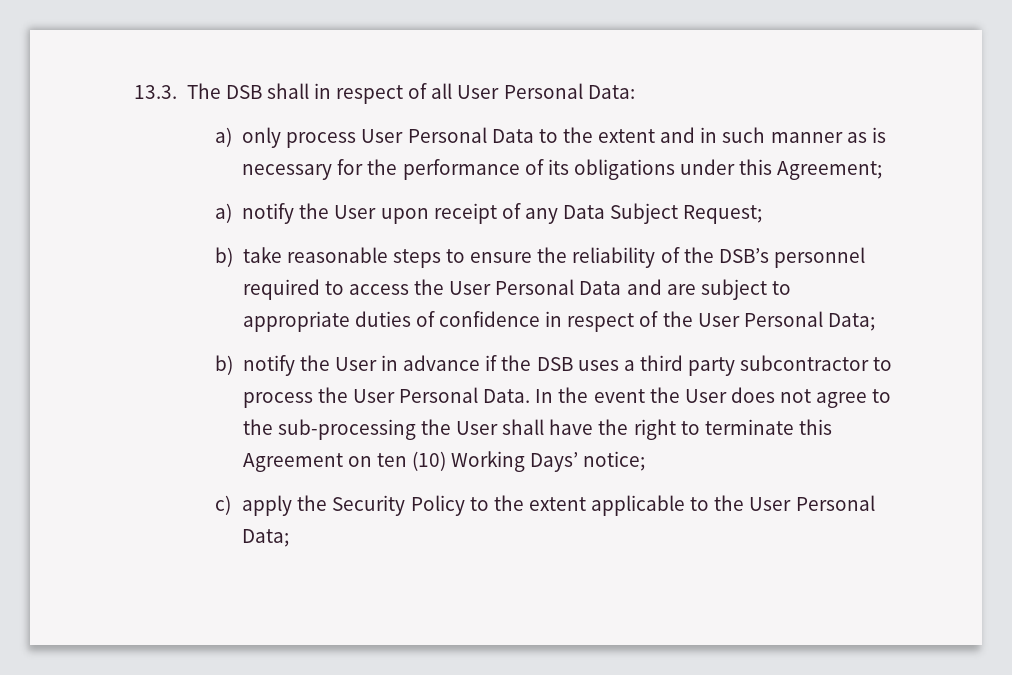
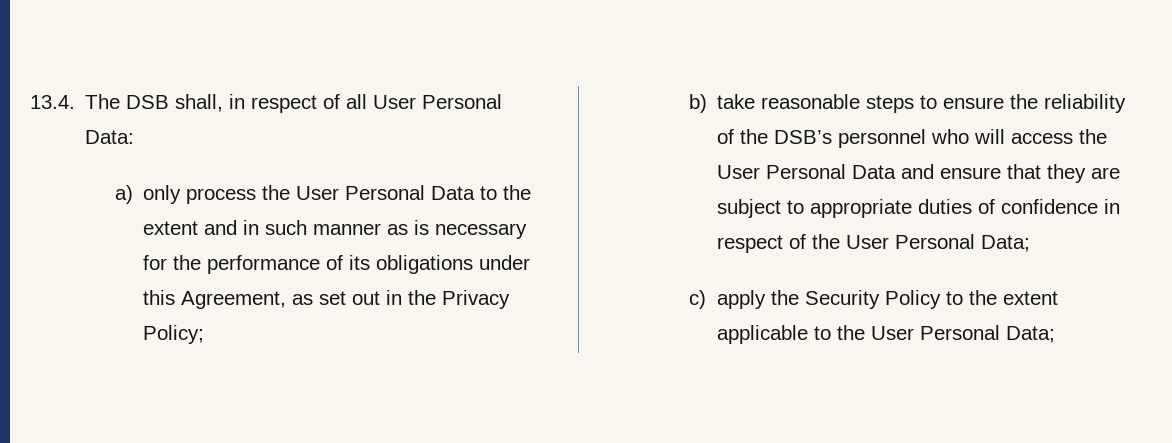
[134,85,177,99] 13.3. -> [30,95,75,109] 13.4.
[266,83,309,99] shall -> [175,94,224,112] shall,
(357, 140) none -> [261,185,290,200] the
[777,161,883,180] [215,203,763,224] Agreement; // a) notify the User upon receipt of any Data Subject Request; -> [180,290,510,309] [142,325,204,344] Agreement, as set out in the Privacy Policy;
[242,279,344,300] required to -> [930,129,1005,144] who will
(662, 287) none -> [939,164,1086,183] ensure that they
[215,355,893,376] [242,387,892,408] [242,419,832,440] [242,451,646,472] // b) notify the User in advance if the DSB uses a third party subcontractor to process the User Personal Data. In the event the User does not agree to the sub-processing the User shall have the right to terminate this Agreement on ten (10) Working Days’ notice; -> (1030, 243) none

